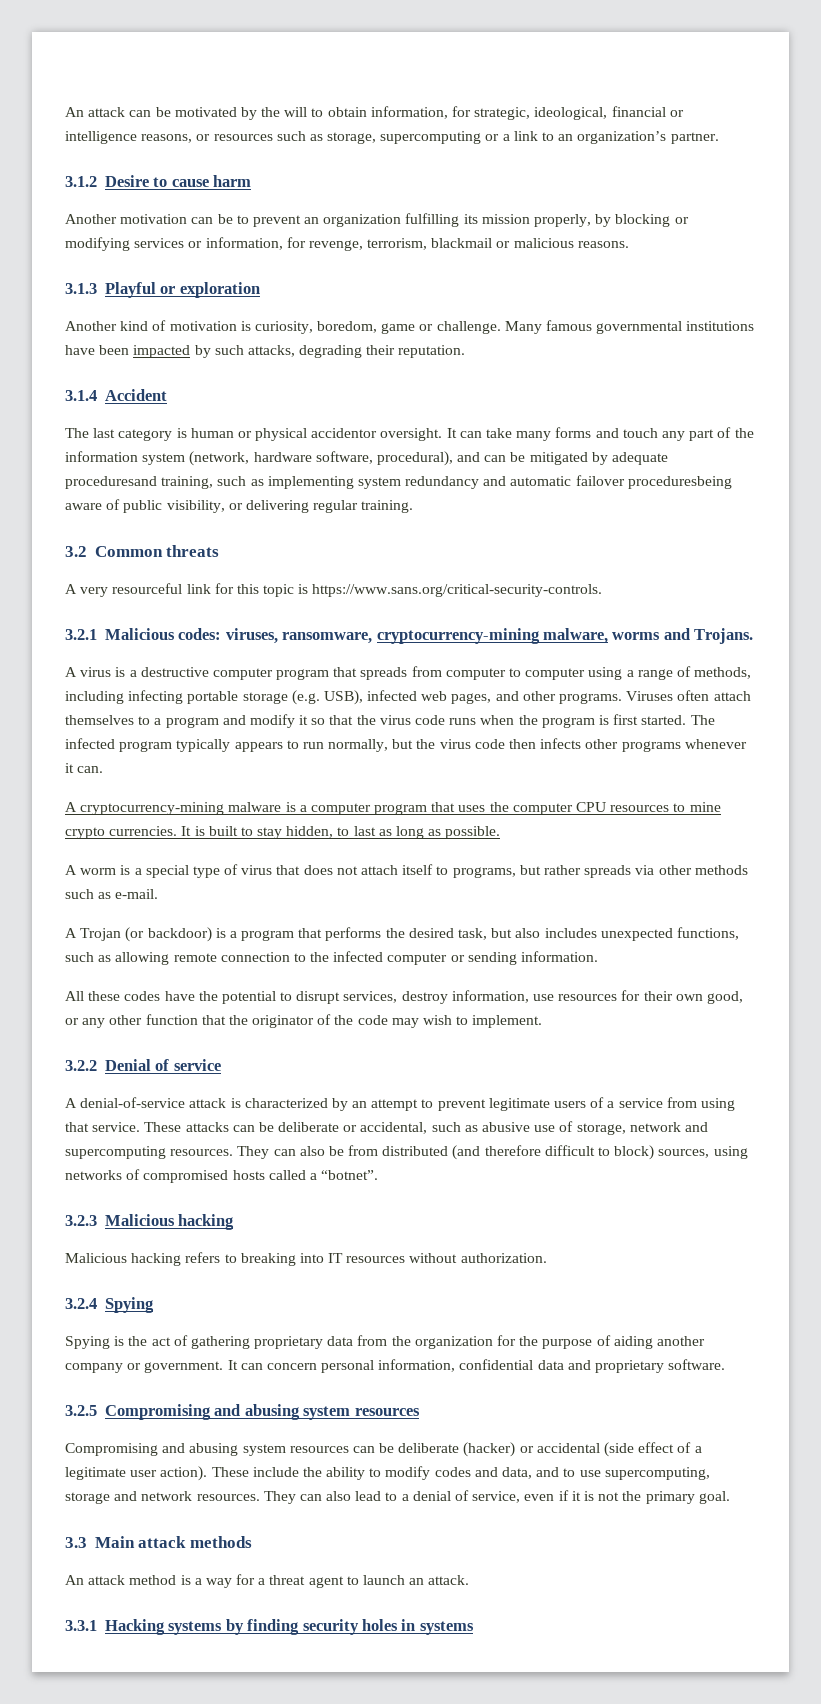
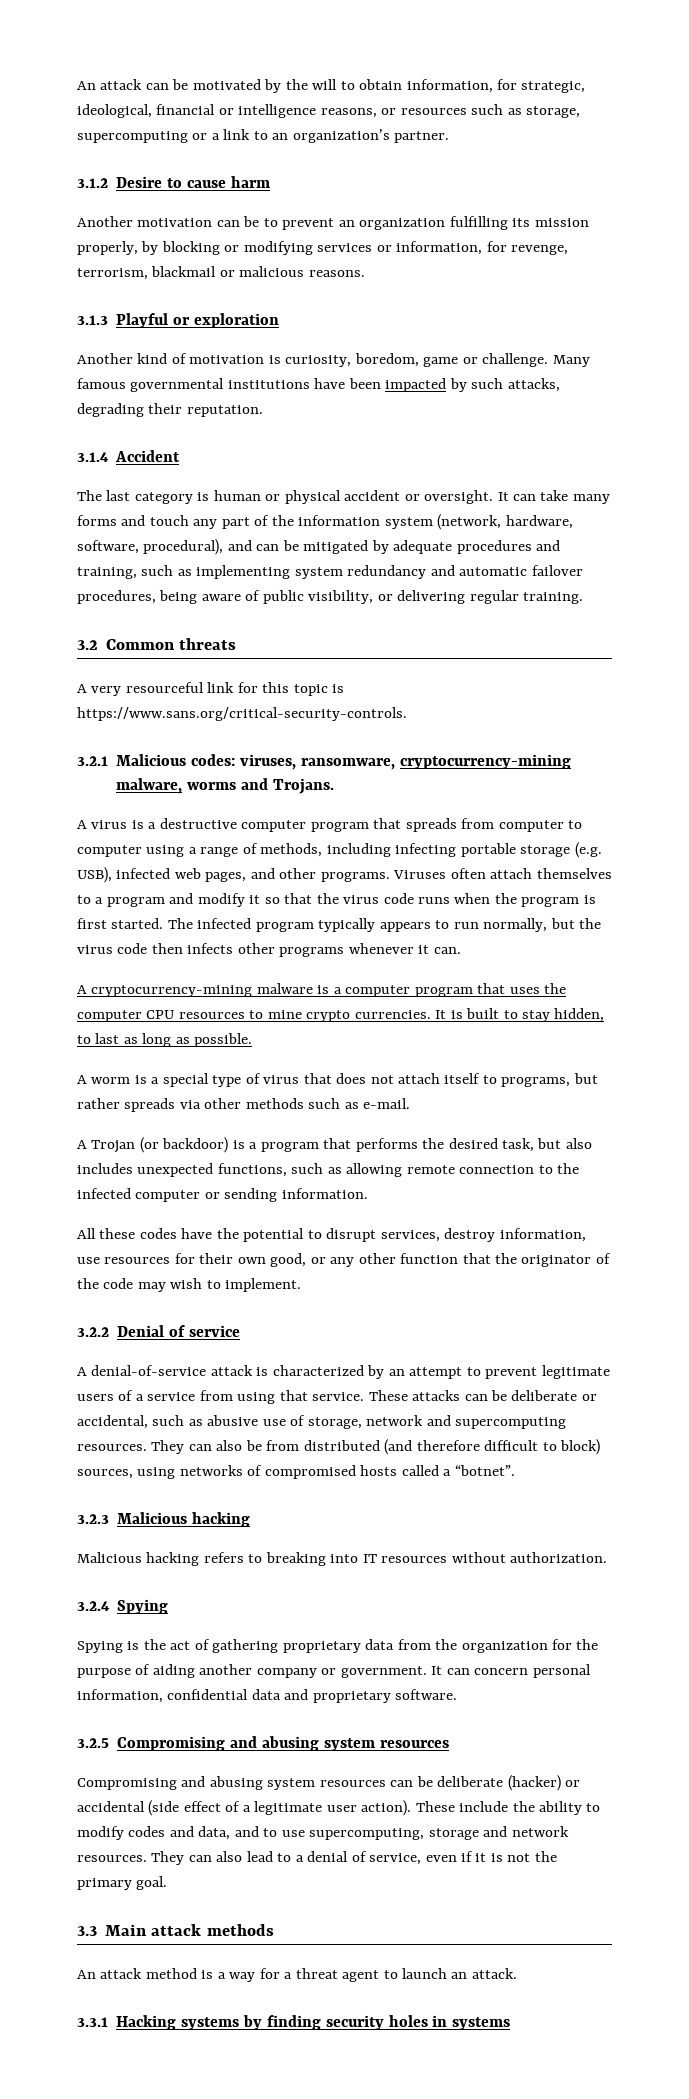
[311,428,378,438] accidentor -> [344,490,420,501] accident or
[253,452,312,462] hardware -> [505,515,573,529] hardware,
[65,476,157,489] proceduresand -> [456,540,561,554] procedures and
[627,476,732,489] proceduresbeing -> [77,590,198,604] procedures, being

